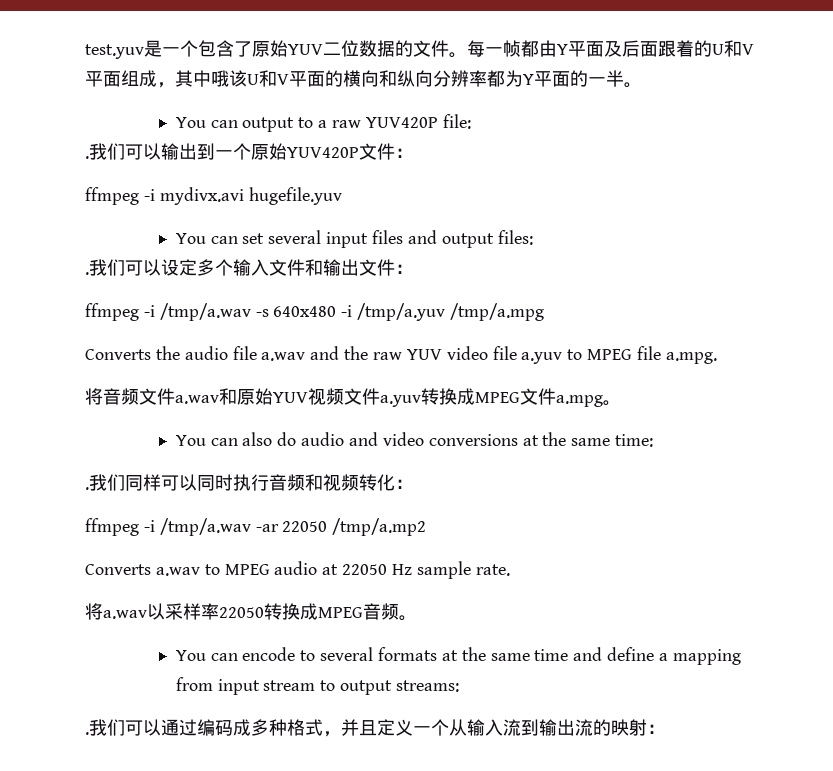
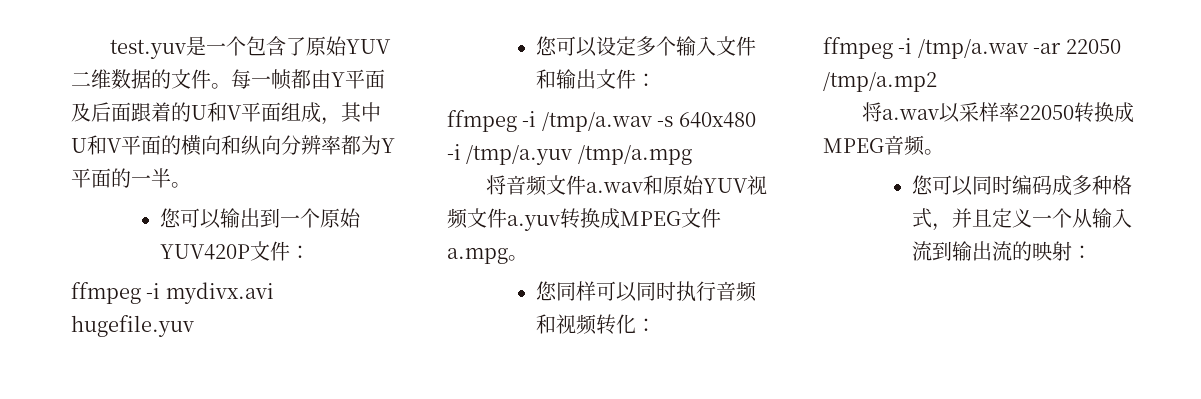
[341,40,359,57] 位 -> [91,69,111,89] 维
[211,70,247,87] 哦该 -> (381, 112) none
[175,114,471,132] [85,143,125,160] You can output to a raw YUV420P file: // .我们 -> [160,208,182,228] 您
[175,230,533,248] [85,259,125,276] You can set several input files and output files: // .我们 -> [536,36,558,56] 您
[85,346,717,364] // Converts the audio file a.wav and the raw YUV video file a.yuv to MPEG file a.mpg. -> (692, 155) none
[175,432,654,447] [85,474,125,491] You can also do audio and video conversions at the same time: // .我们 -> [536,281,558,301] 您
[85,561,510,579] // Converts a.wav to MPEG audio at 22050 Hz sample rate. -> (937, 82) none
[175,647,741,665] [175,677,459,695] [85,719,197,736] You can encode to several formats at the same time and define a mapping from input stream to output streams: // .我们可以通过 -> [912,175,1013,196] 您可以同时

